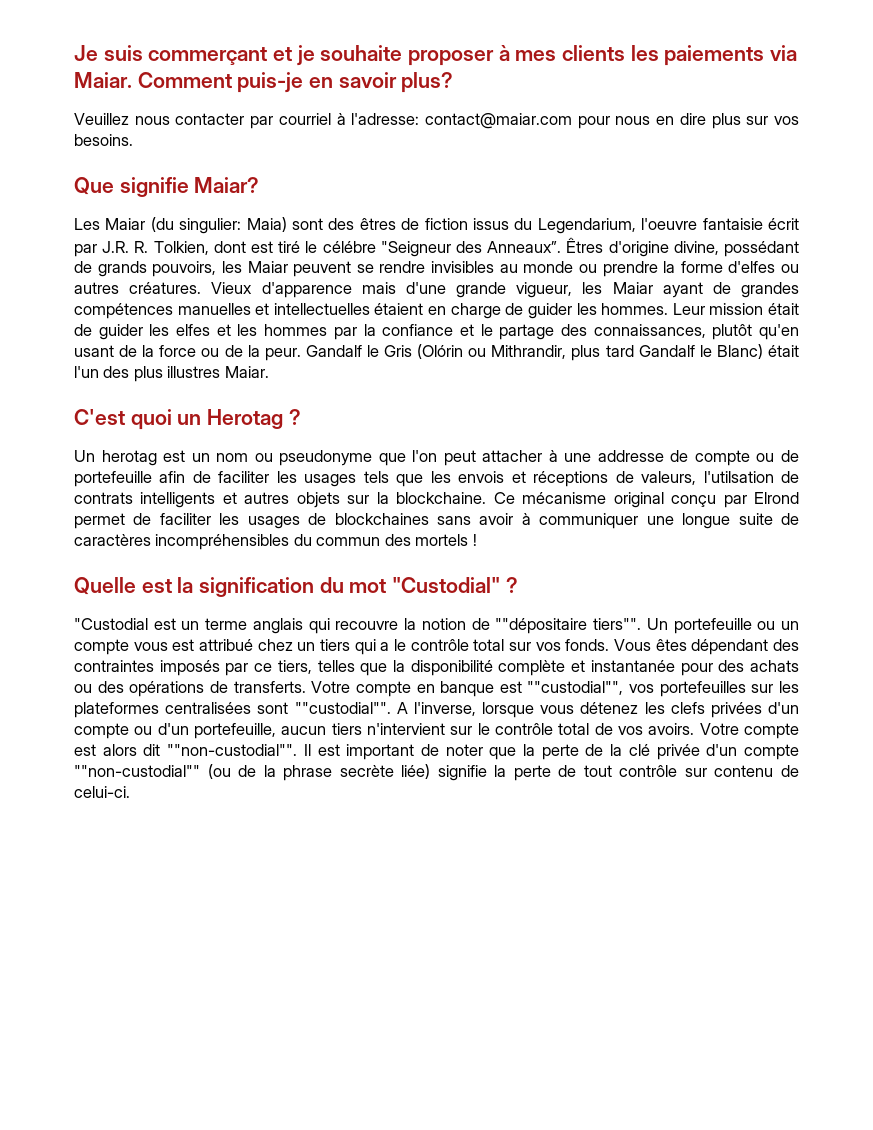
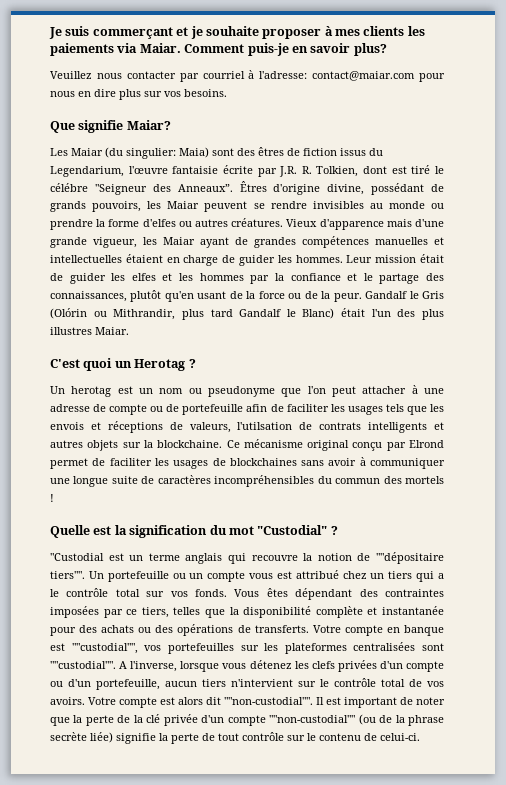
[641,218,799,230] l'oeuvre fantaisie écrit -> [128,165,253,174] l'œuvre fantaisie écrite
[597,450,664,462] addresse -> [50,404,90,412] adresse
[159,660,220,676] imposés -> [50,606,99,618] imposées
(707, 772) none -> [307,733,316,741] le

